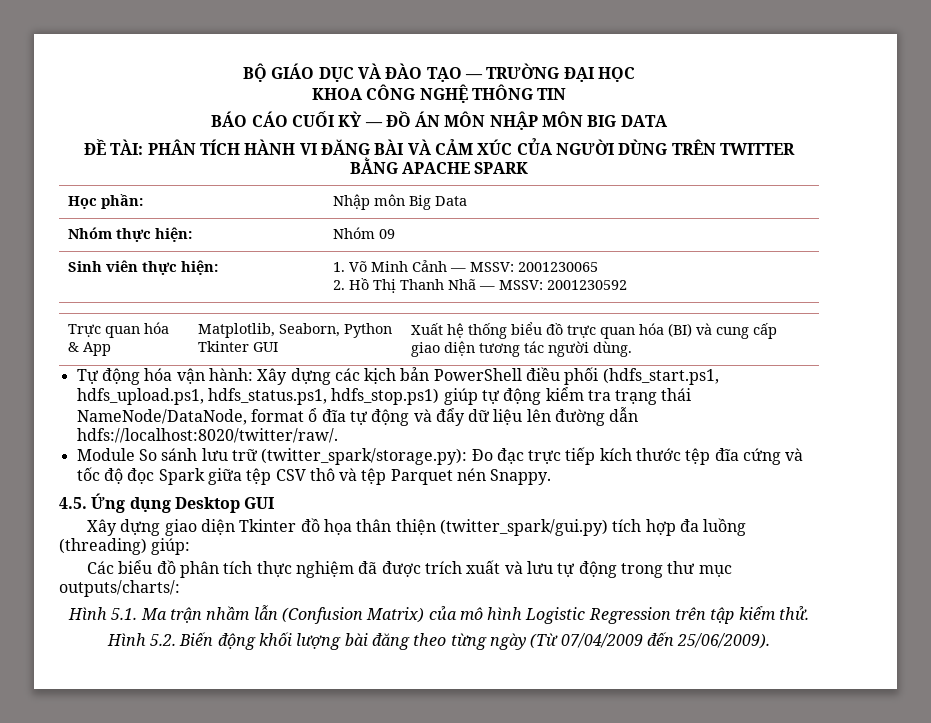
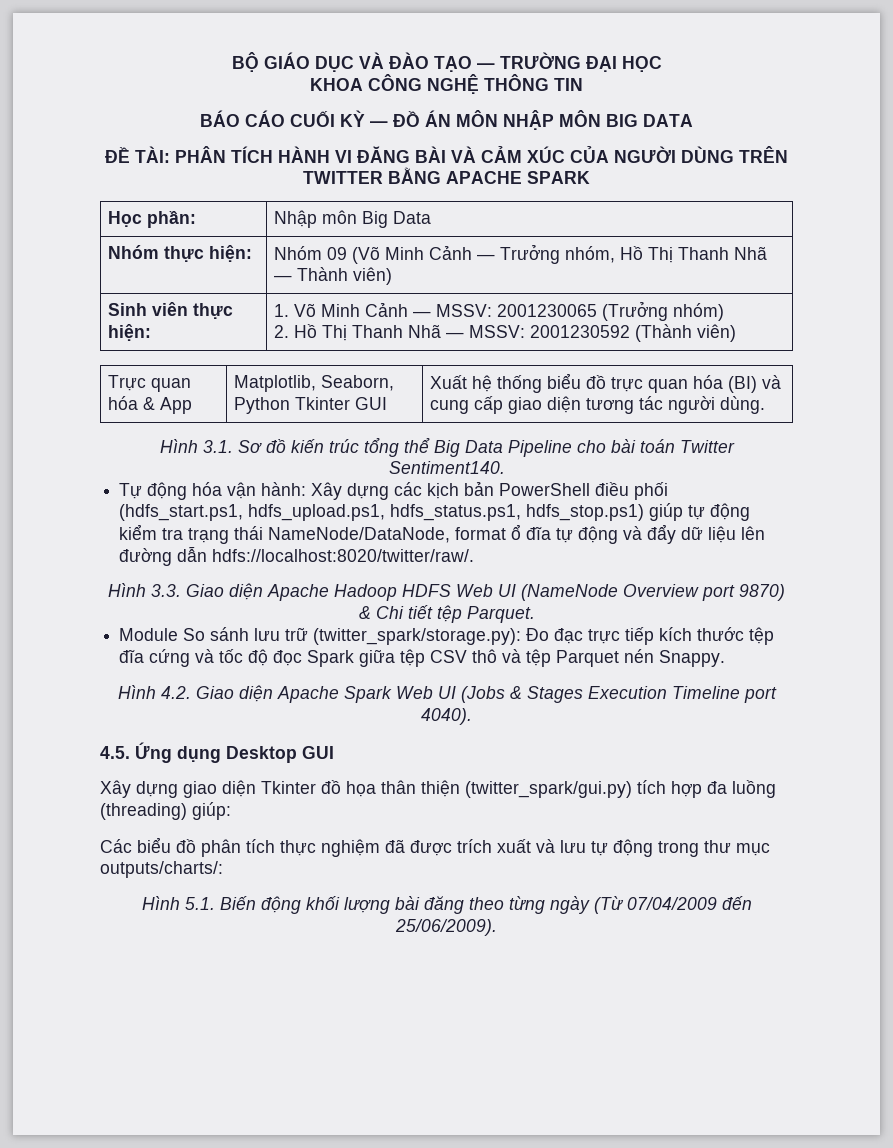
(396, 234) none -> [352,244,768,264] [274,267,393,285] (Võ Minh Cảnh — Trưởng nhóm, Hồ Thị Thanh Nhã — Thành viên)
(599, 267) none -> [602,301,725,321] (Trưởng nhóm)
(628, 285) none -> [635,324,737,342] (Thành viên)
(633, 349) none -> [159,438,735,457] [388,461,505,474] // Hình 3.1. Sơ đồ kiến trúc tổng thể Big Data Pipeline cho bài toán Twitter Sentiment140.
(338, 435) none -> [108,583,785,601] [358,605,535,623] // Hình 3.3. Giao diện Apache Hadoop HDFS Web UI (NameNode Overview port 9870) & Chi tiết tệp Parquet.
(552, 477) none -> [117,685,777,703] [421,708,472,725] // Hình 4.2. Giao diện Apache Spark Web UI (Jobs & Stages Execution Timeline port 4040).
[140,605,810,624] [106,633,177,646] Ma trận nhầm lẫn (Confusion Matrix) của mô hình Logistic Regression trên tập kiểm thử. // Hình 5.2. -> (215, 903) none

